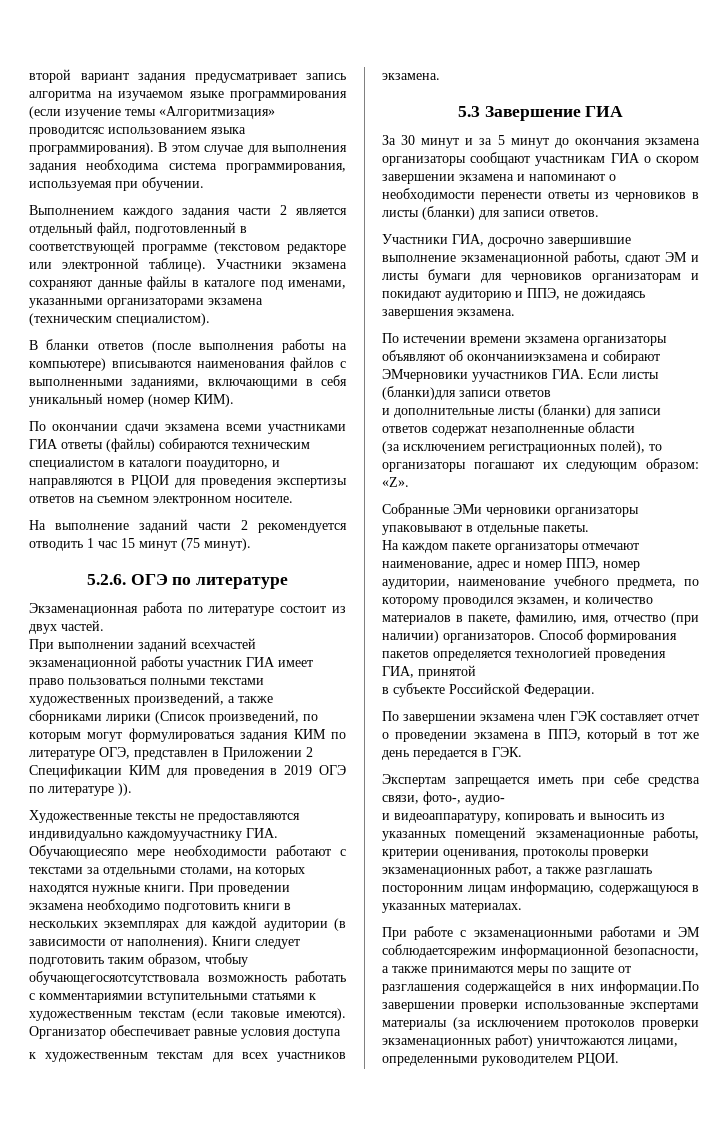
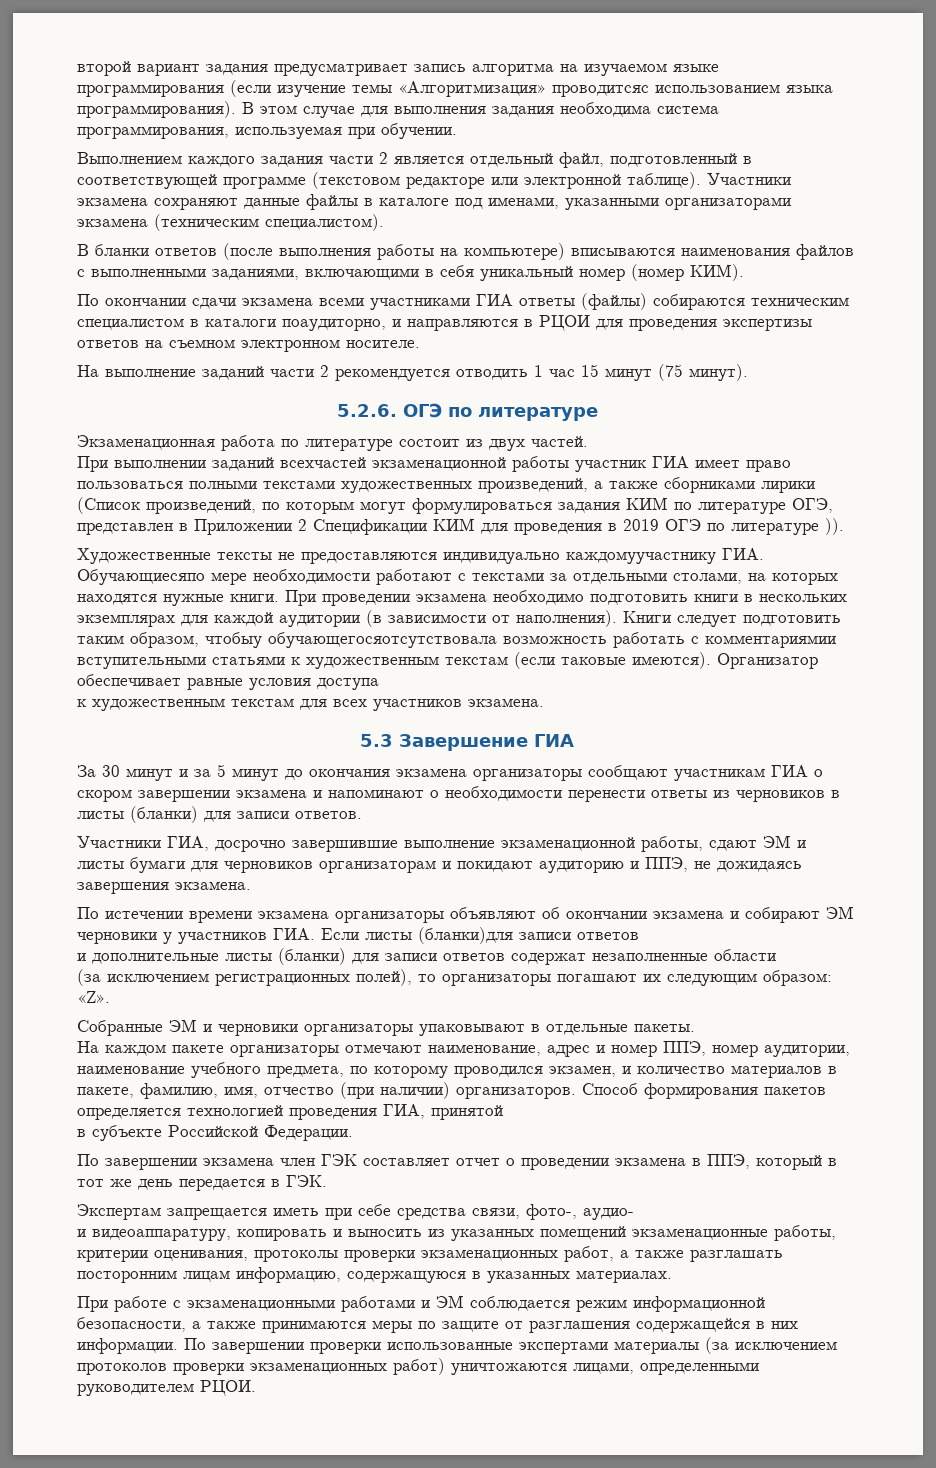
[467,350,660,364] [382,369,548,382] окончанииэкзамена и собирают ЭМчерновики уучастников -> [566,906,854,923] [77,932,267,944] окончании экзамена и собирают ЭМ черновики у участников
[453,504,482,514] ЭМи -> [169,1019,212,1032] ЭМ и
[382,944,496,958] соблюдаетсярежим -> [470,1296,627,1312] соблюдается режим
[600,980,699,994] информации.По -> [77,1338,206,1354] информации. По

